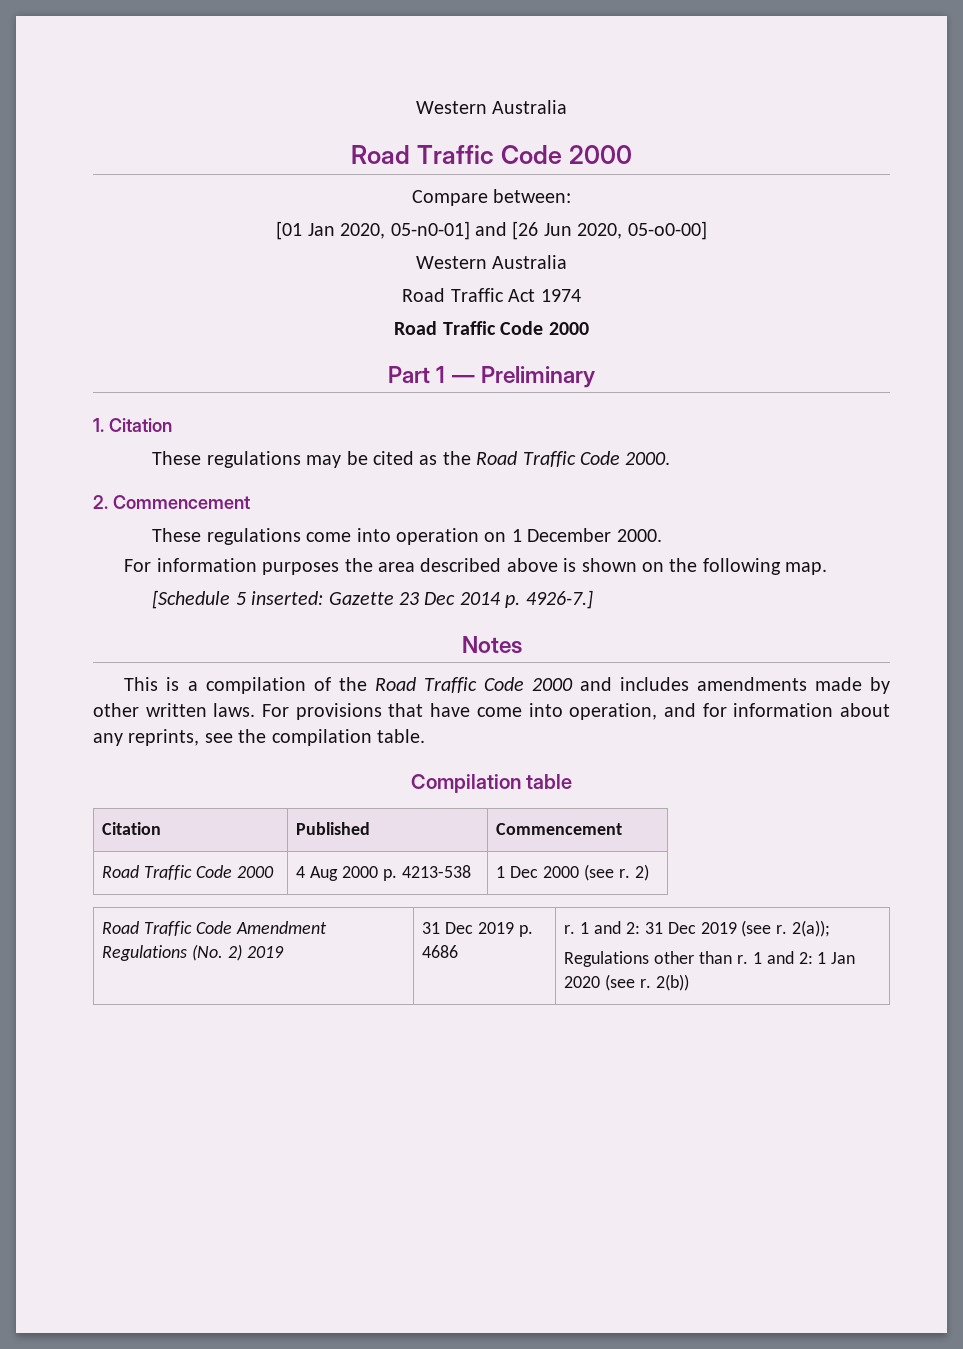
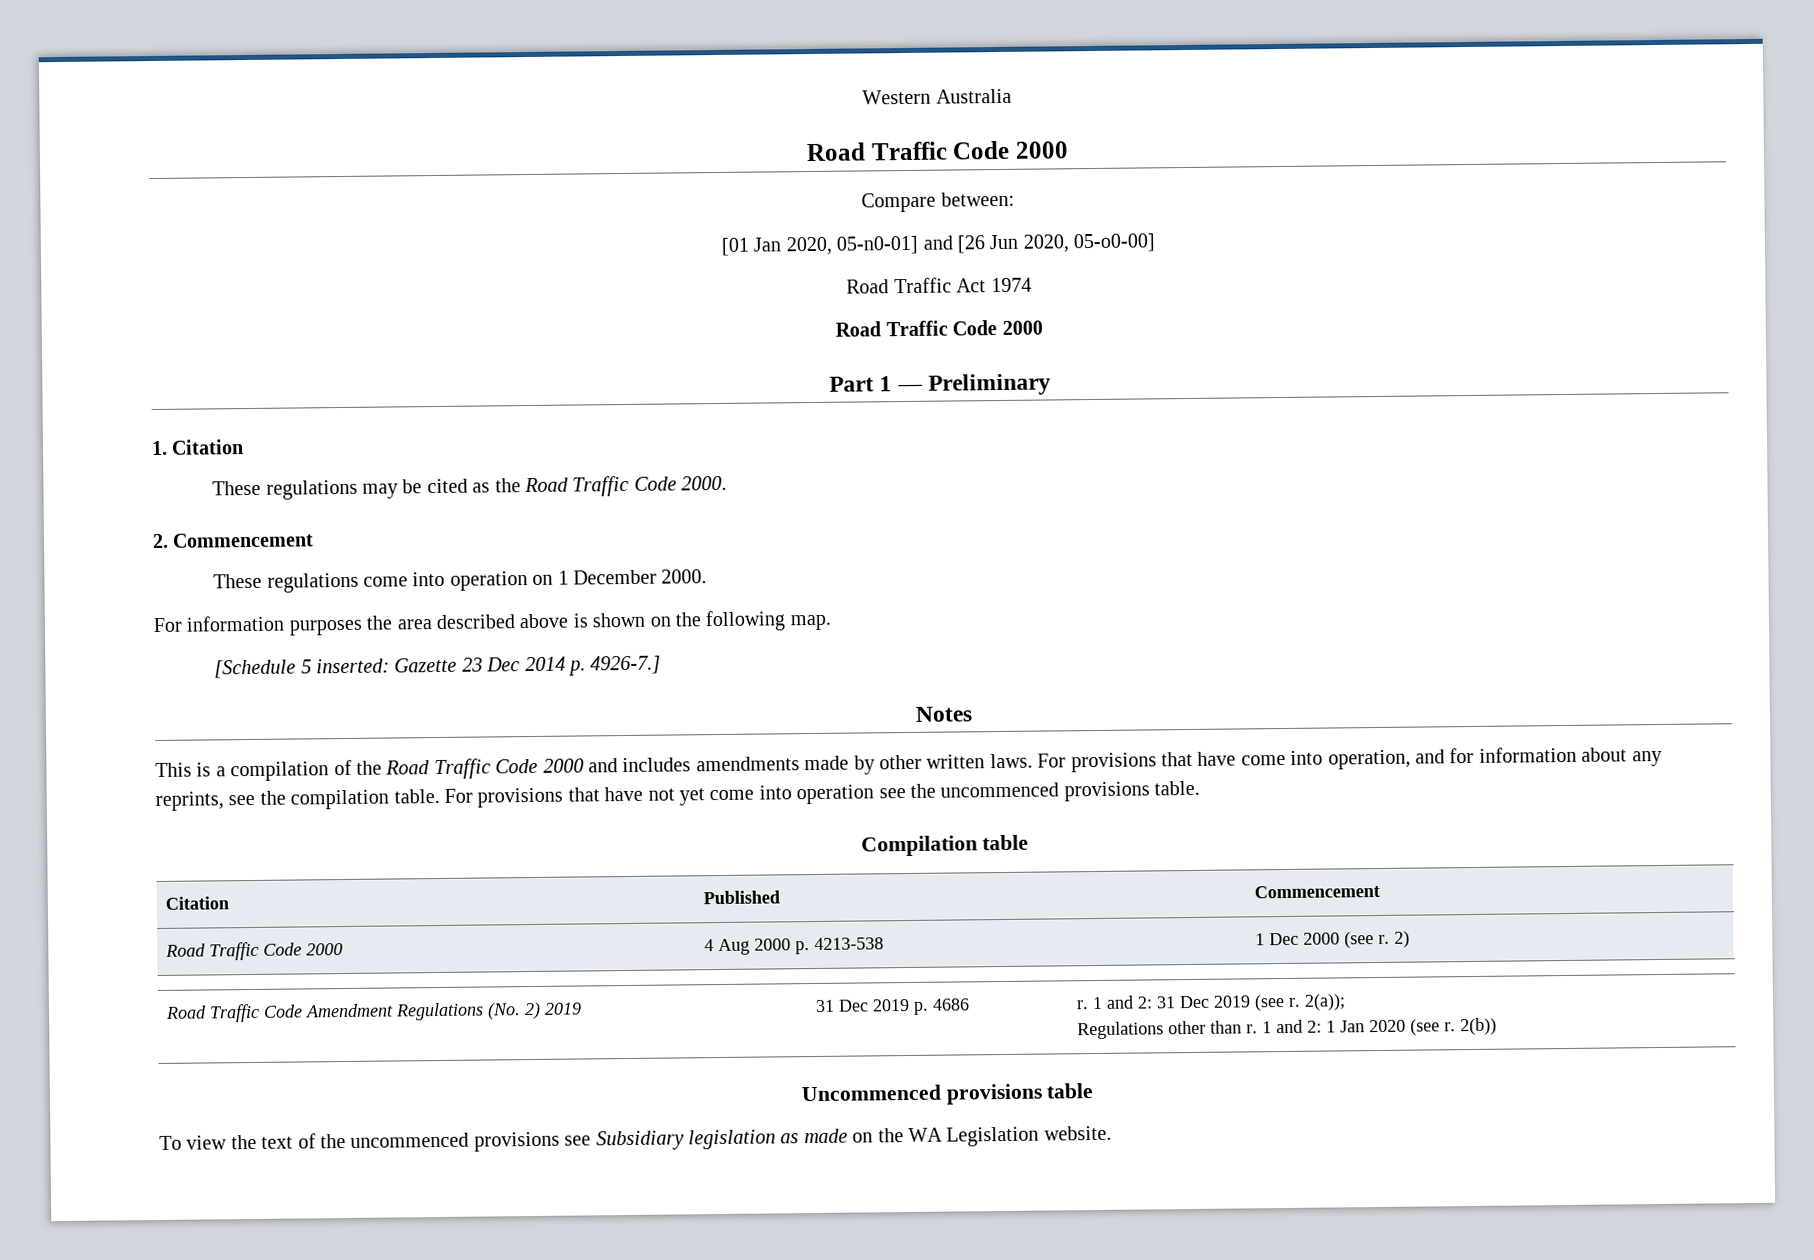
[415,255,568,269] // Western Australia -> (1156, 243) none
(425, 736) none -> [444,780,1201,808] For provisions that have not yet come into operation see the uncommenced provisions table.
(690, 982) none -> [800,1083,1094,1105] [159,1125,1112,1152] // Uncommenced provisions table // To view the text of the uncommenced provisions see Subsidiary legislation as made on the WA Legislation website.

